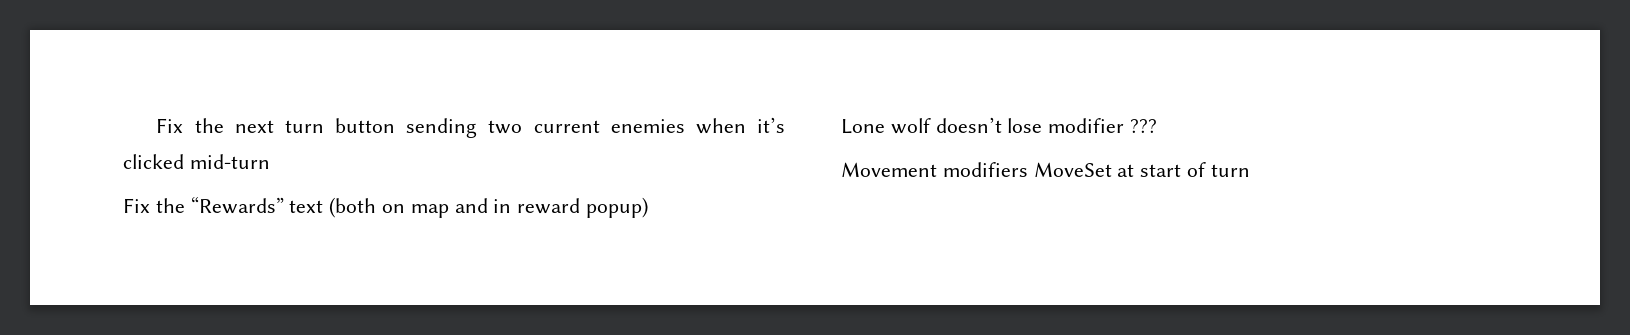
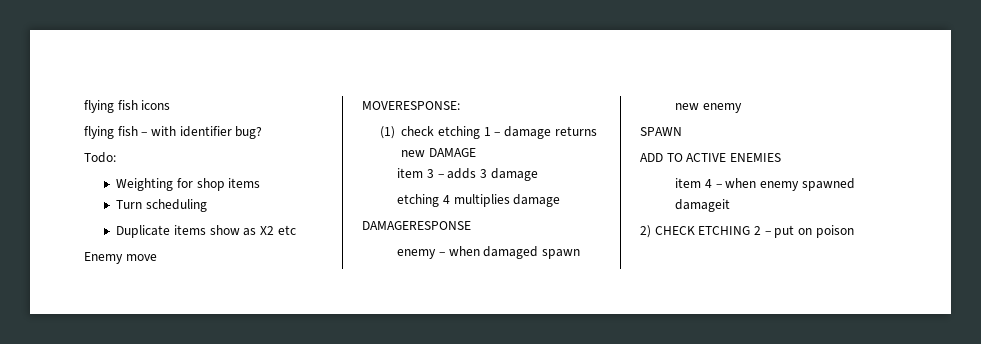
[156,117,785,138] [123,154,270,169] [123,196,649,218] [841,117,1158,134] [841,162,1250,177] Fix the next turn button sending two current enemies when it’s clicked mid-turn // Fix the “Rewards” text (both on map and in reward popup) // Lone wolf doesn’t lose modifier ??? // Movement modifiers MoveSet at start of turn -> [84,100,171,113] [84,126,263,139] [84,152,116,163] [116,178,261,191] [116,199,208,212] [116,225,296,238] [84,252,157,264] [362,101,460,110] [379,126,597,139] [401,148,477,157] [397,168,538,181] [397,194,561,207] [362,221,471,230] [397,246,580,259] [675,103,742,113] [640,127,682,136] [640,153,781,162] [675,178,855,191] [675,199,731,212] [640,225,854,238] flying fish icons // flying fish – with identifier bug? // Todo: // Weighting for shop items // Turn scheduling // Duplicate items show as X2 etc // Enemy move // MOVERESPONSE: // (1) check etching 1 – damage returns new DAMAGE // item 3 – adds 3 damage // etching 4 multiplies damage // DAMAGERESPONSE // enemy – when damaged spawn new enemy // SPAWN // ADD TO ACTIVE ENEMIES // item 4 – when enemy spawned damageit // 2) CHECK ETCHING 2 – put on poison

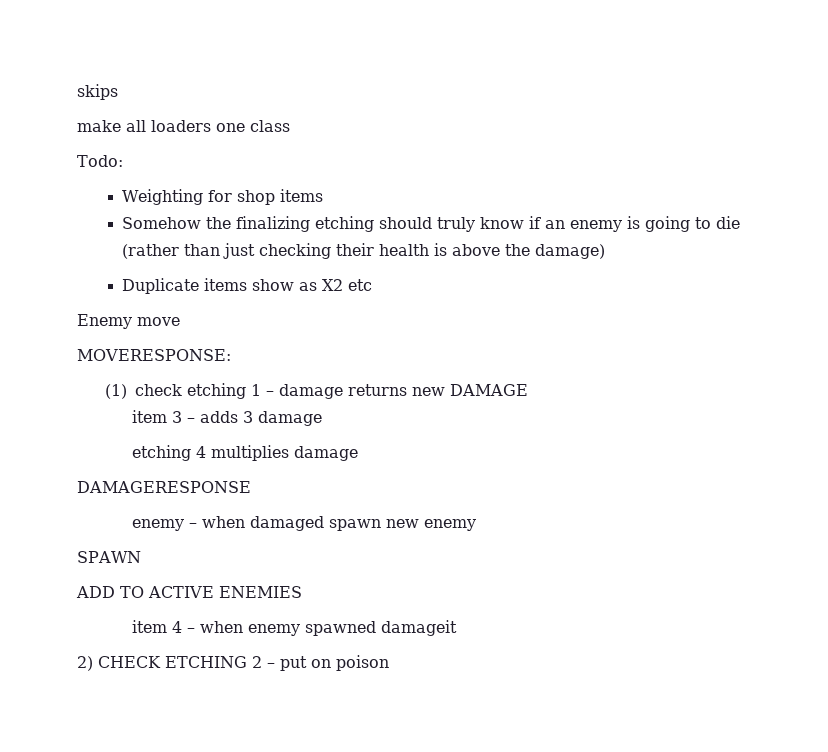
[84,100,171,113] [84,126,263,139] flying fish icons // flying fish – with identifier bug? -> [77,84,118,100] [77,120,290,132] skips // make all loaders one class
[116,199,208,212] Turn scheduling -> [122,216,741,232] [122,243,606,259] Somehow the finalizing etching should truly know if an enemy is going to die (rather than just checking their health is above the damage)

